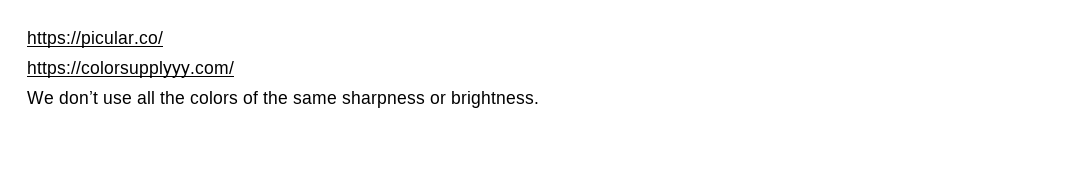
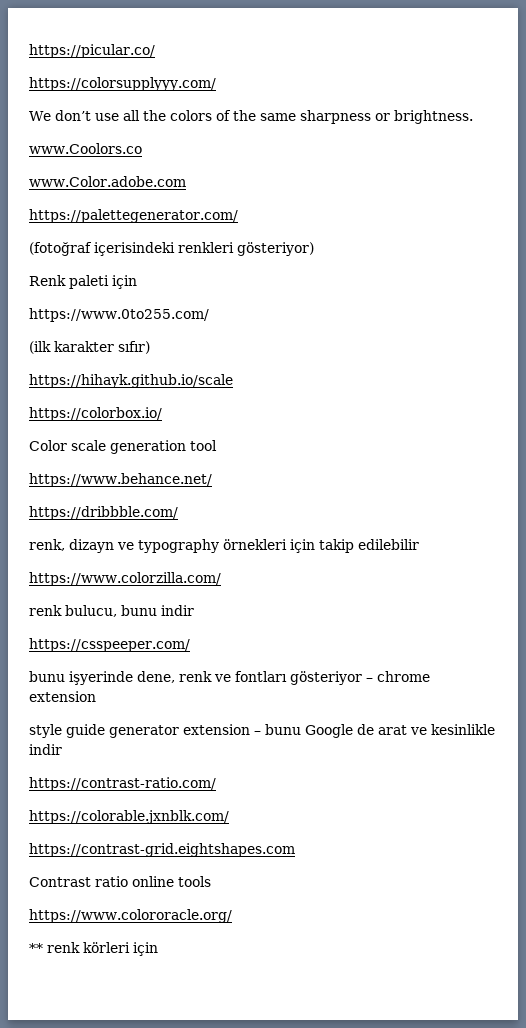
(539, 99) none -> [29,143,142,154] [29,176,186,187] [29,209,238,223] [29,242,314,256] [29,275,137,289] [29,308,209,322] [29,341,150,354] [29,374,233,388] [29,407,162,421] [29,440,217,454] [29,473,212,487] [29,506,178,520] [29,539,419,553] [29,572,221,586] [29,605,194,617] [29,638,190,652] [29,671,430,685] [29,691,96,702] [29,724,495,738] [29,744,62,755] [29,777,216,791] [29,810,229,824] [29,843,295,857] [29,876,211,887] [29,909,232,923] [29,942,158,956] // www.Coolors.co // www.Color.adobe.com // https://palettegenerator.com/ // (fotoğraf içerisindeki renkleri gösteriyor) // Renk paleti için // https://www.0to255.com/ // (ilk karakter sıfır) // https://hihayk.github.io/scale // https://colorbox.io/ // Color scale generation tool // https://www.behance.net/ // https://dribbble.com/ // renk, dizayn ve typography örnekleri için takip edilebilir // https://www.colorzilla.com/ // renk bulucu, bunu indir // https://csspeeper.com/ // bunu işyerinde dene, renk ve fontları gösteriyor – chrome extension // style guide generator extension – bunu Google de arat ve kesinlikle indir // https://contrast-ratio.com/ // https://colorable.jxnblk.com/ // https://contrast-grid.eightshapes.com // Contrast ratio online tools // https://www.colororacle.org/ // ** renk körleri için

